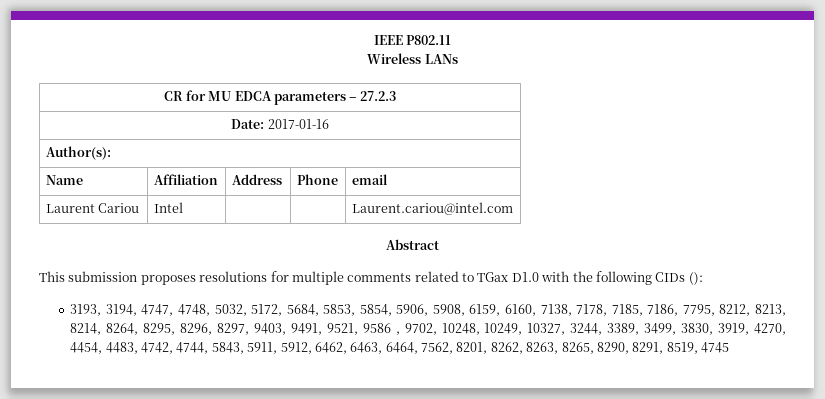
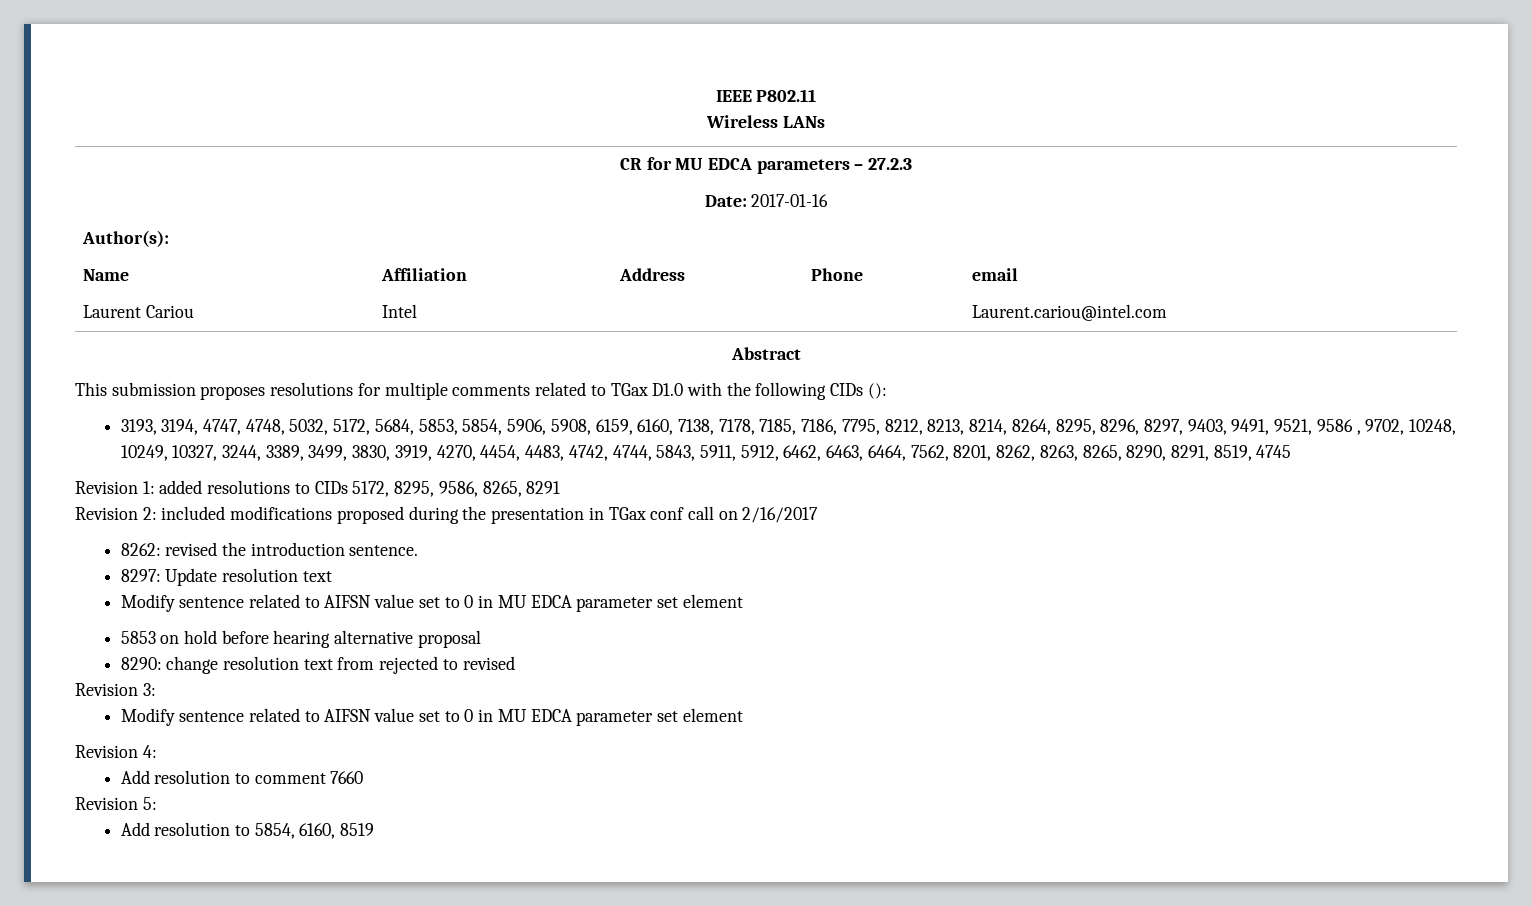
(730, 347) none -> [75,480,561,497] [75,506,819,524] [120,542,419,556] [120,568,332,586] [120,594,743,612] [120,630,481,648] [120,656,515,674] [75,683,156,696] [120,708,743,726] [75,745,157,758] [120,770,364,784] [75,797,157,810] [120,822,375,839] // Revision 1: added resolutions to CIDs 5172, 8295, 9586, 8265, 8291 // Revision 2: included modifications proposed during the presentation in TGax conf call on 2/16/2017 // 8262: revised the introduction sentence. // 8297: Update resolution text // Modify sentence related to AIFSN value set to 0 in MU EDCA parameter set element // 5853 on hold before hearing alternative proposal // 8290: change resolution text from rejected to revised // Revision 3: // Modify sentence related to AIFSN value set to 0 in MU EDCA parameter set element // Revision 4: // Add resolution to comment 7660 // Revision 5: // Add resolution to 5854, 6160, 8519

